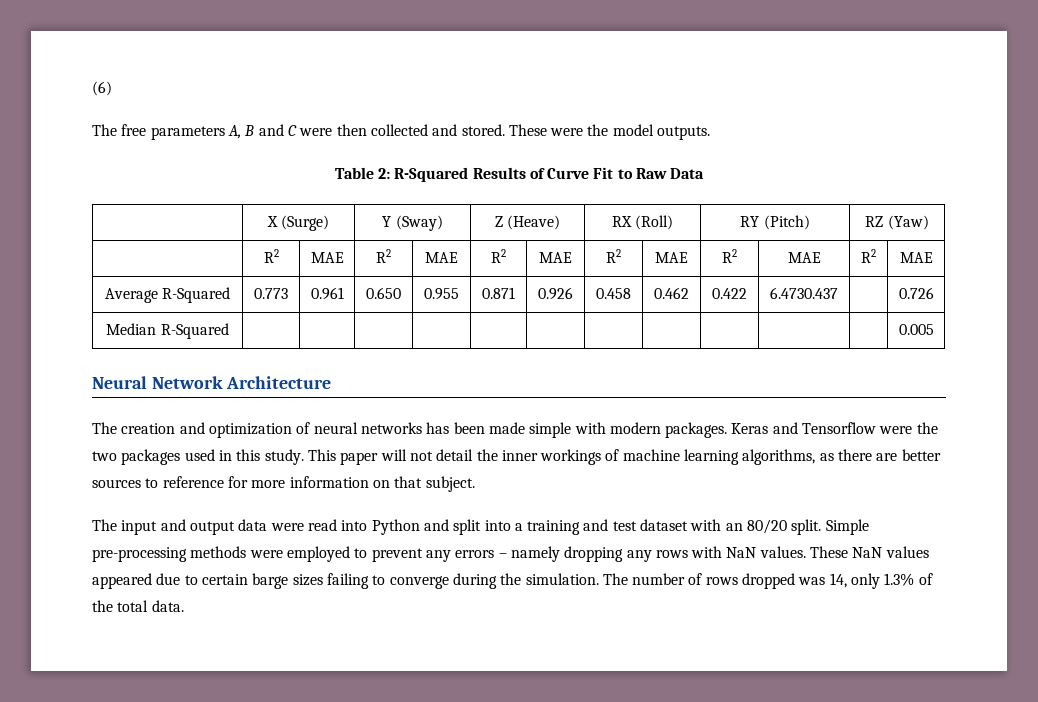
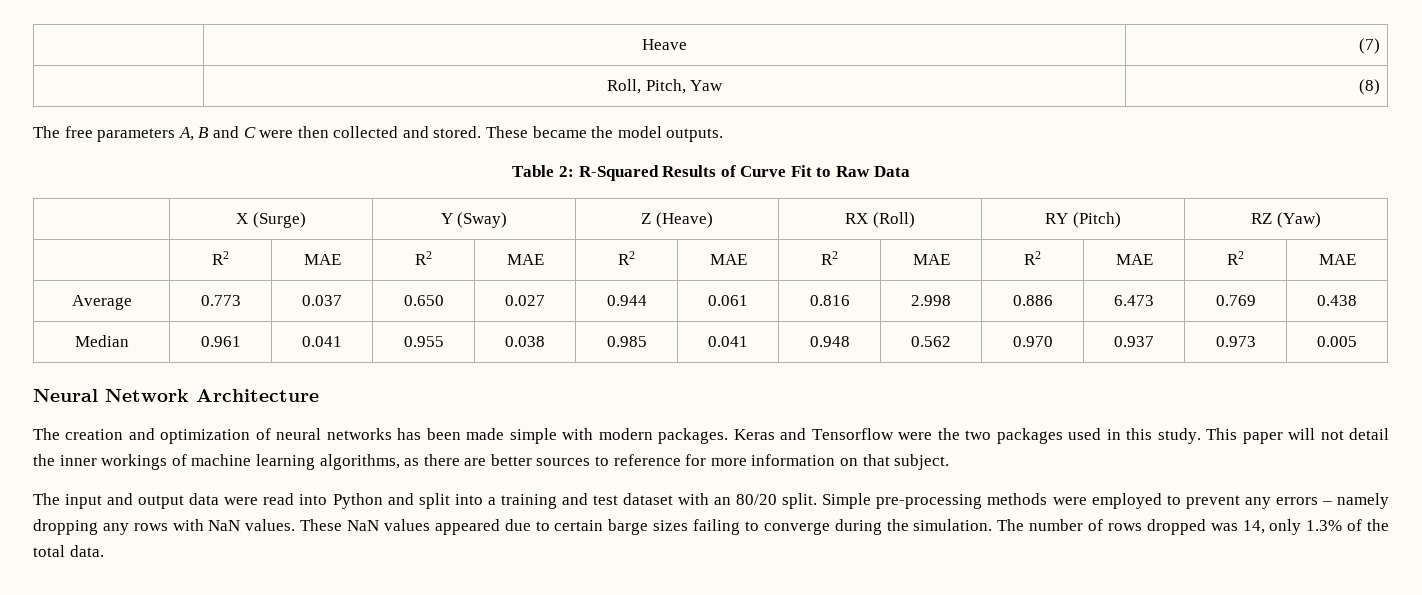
[92,81,112,96] (6) -> [642,39,687,50] [1358,38,1380,54] [606,79,724,94] [1358,79,1380,95] | Heave | (7) // | Roll, Pitch, Yaw | (8)
[550,128,584,136] were -> [532,126,587,138] became
[162,287,231,303] R-Squared -> (132, 302) none
[310,287,344,300] 0.961 -> [302,295,342,306] 0.037
[424,288,459,300] [482,287,515,299] [538,287,573,300] [596,288,631,299] [654,287,689,299] [712,288,747,299] [770,287,838,299] [898,287,934,299] [106,323,229,339] 0.955 | 0.871 | 0.926 | 0.458 | 0.462 | 0.422 | 6.4730.437 | | 0.726 // Median R-Squared | | | | | | | | | | | -> [505,295,545,306] [606,295,647,306] [708,295,748,306] [809,295,850,306] [911,295,951,306] [1012,295,1053,306] [1114,295,1154,306] [1215,295,1256,306] [1317,295,1357,306] [74,335,129,347] [200,336,241,347] [302,336,342,347] [403,336,444,347] [505,336,545,347] [606,336,647,347] [708,336,748,347] [809,336,850,347] [911,336,951,347] [1012,336,1053,347] [1114,336,1154,347] [1215,336,1256,347] 0.027 | 0.944 | 0.061 | 0.816 | 2.998 | 0.886 | 6.473 | 0.769 | 0.438 // Median | 0.961 | 0.041 | 0.955 | 0.038 | 0.985 | 0.041 | 0.948 | 0.562 | 0.970 | 0.937 | 0.973

